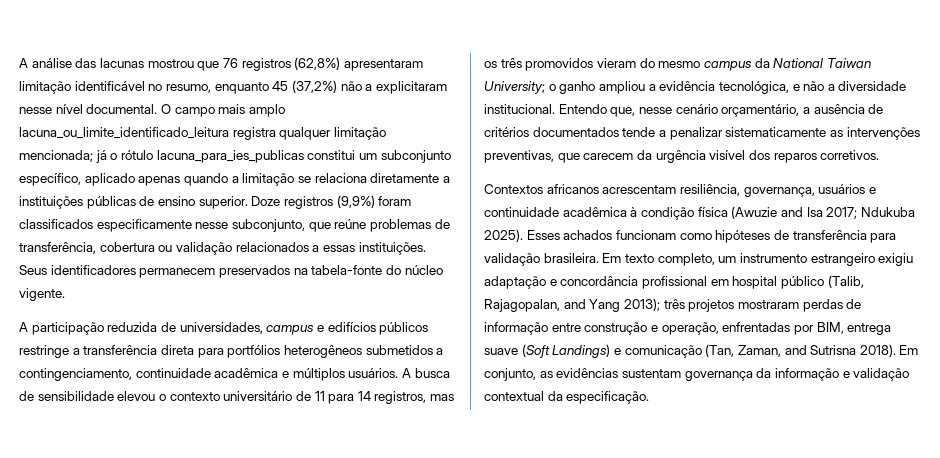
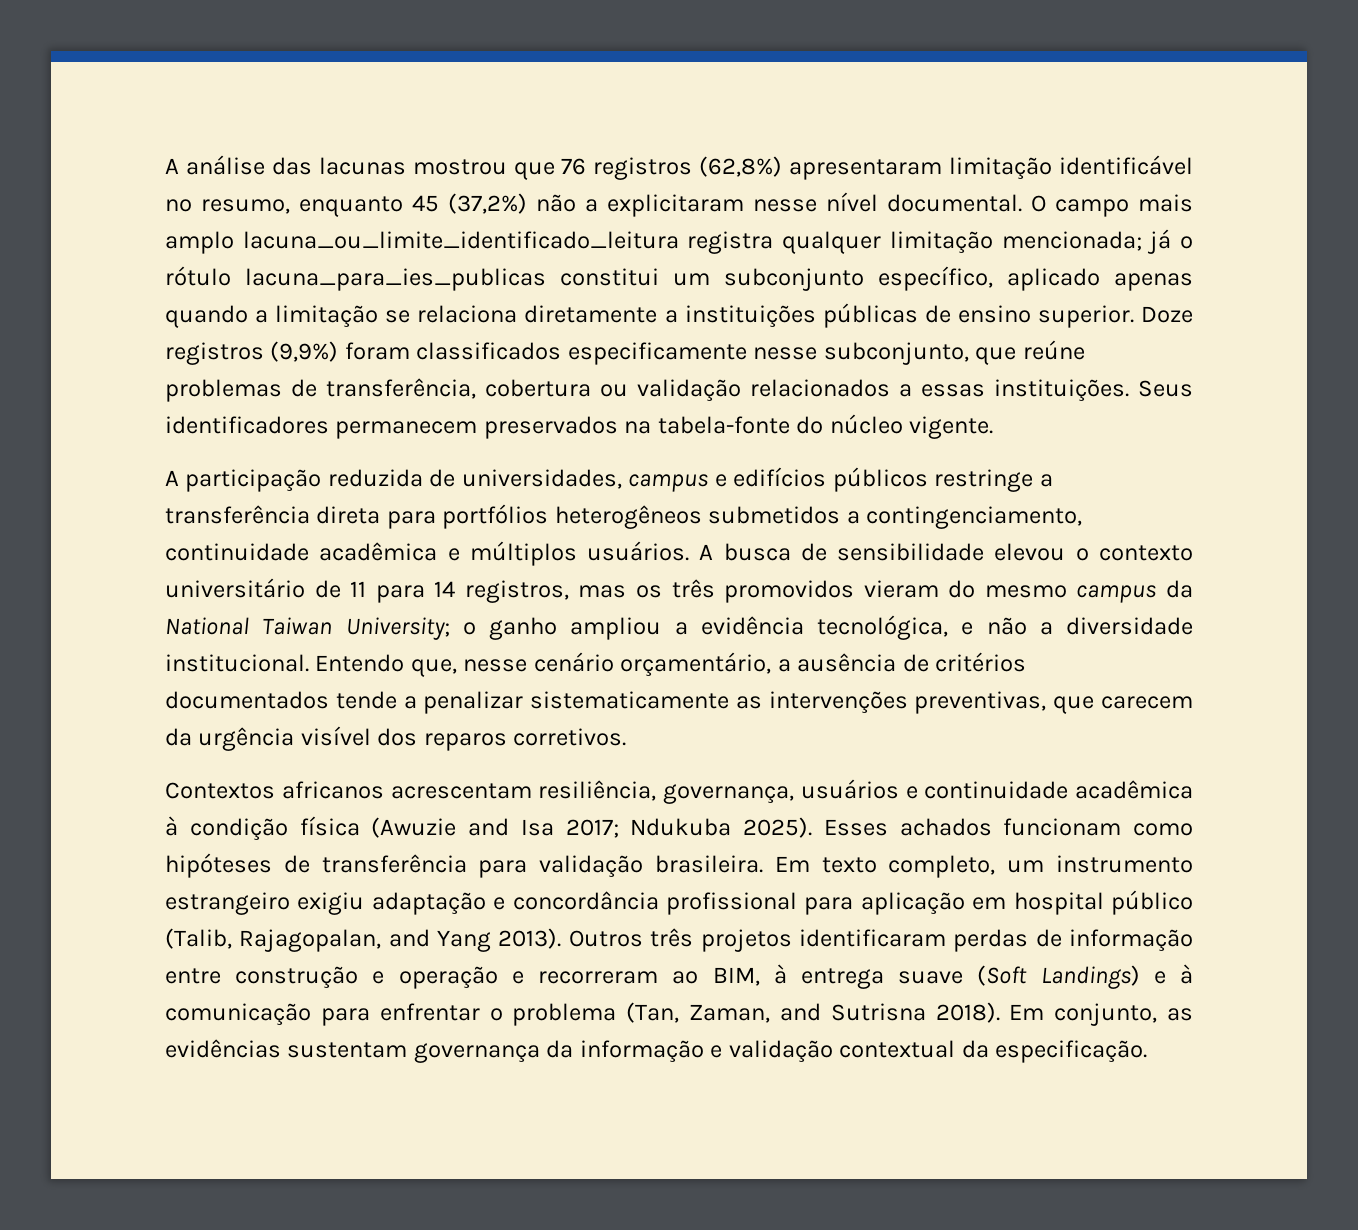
(707, 282) none -> [804,892,965,915] para aplicação
[623,298,660,311] 2013); -> [498,928,643,949] 2013). Outros
[737,300,799,309] mostraram -> [798,929,946,947] identificaram
[661,322,844,335] operação, enfrentadas por BIM, -> [398,964,787,989] operação e recorreram ao BIM, à
[624,345,702,358] comunicação -> [1179,964,1193,984] [165,1003,617,1026] à comunicação para enfrentar o problema

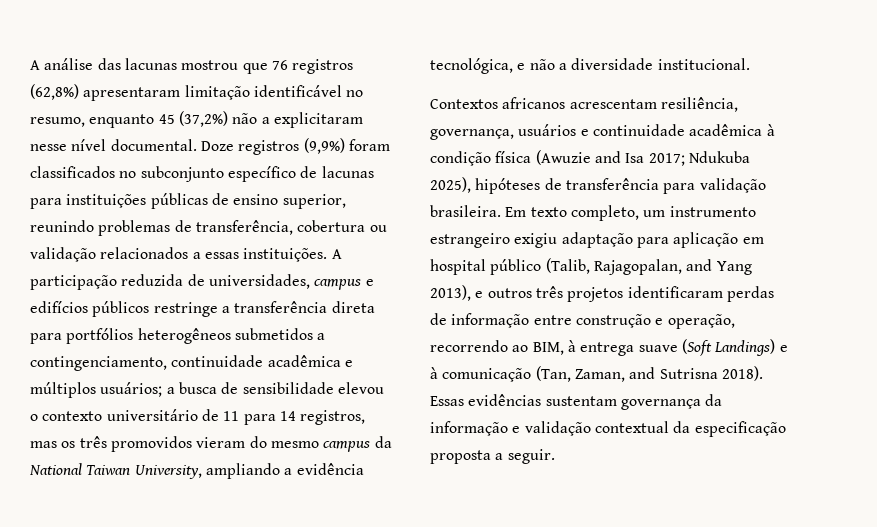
[1031,194,1193,217] [165,229,1193,254] [165,266,1193,291] [165,303,1134,328] O campo mais amplo lacuna_ou_limite_identificado_leitura registra qualquer limitação mencionada; já o rótulo lacuna_para_ies_publicas constitui um subconjunto específico, aplicado apenas quando a limitação se relaciona diretamente a instituições públicas de ensino superior. -> (197, 145) none
[567,340,1085,365] especificamente nesse subconjunto, que reúne -> [119,166,374,182] [30,193,346,209] [30,220,94,232] no subconjunto específico de lacunas para instituições públicas de ensino superior, reunindo
[1138,380,1193,397] [165,414,994,439] Seus identificadores permanecem preservados na tabela-fonte do núcleo vigente. // -> (328, 255) none
[587,541,714,561] usuários. A -> [100,382,175,397] usuários; a
[345,617,662,640] University; o ganho ampliou -> [134,463,280,479] University, ampliando
[315,652,1027,677] [165,691,1194,714] [165,726,627,751] Entendo que, nesse cenário orçamentário, a ausência de critérios documentados tende a penalizar sistematicamente as intervenções preventivas, que carecem da urgência visível dos reparos corretivos. -> (750, 64) none
[743,817,1193,838] 2025). Esses achados funcionam como -> [430,177,471,193] 2025),
[493,891,797,915] e concordância profissional -> (633, 240) none
[498,928,643,949] 2013). Outros -> [430,285,532,301] 2013), e outros
[398,966,659,989] operação e recorreram -> [667,314,735,329] [430,340,508,352] operação, recorrendo
[320,1003,617,1026] para enfrentar o problema -> (532, 375) none
[1009,1003,1194,1026] Em conjunto, as -> [430,396,464,406] Essas
[995,1040,1148,1063] especificação. -> [694,421,786,437] [430,449,555,464] especificação proposta a seguir.

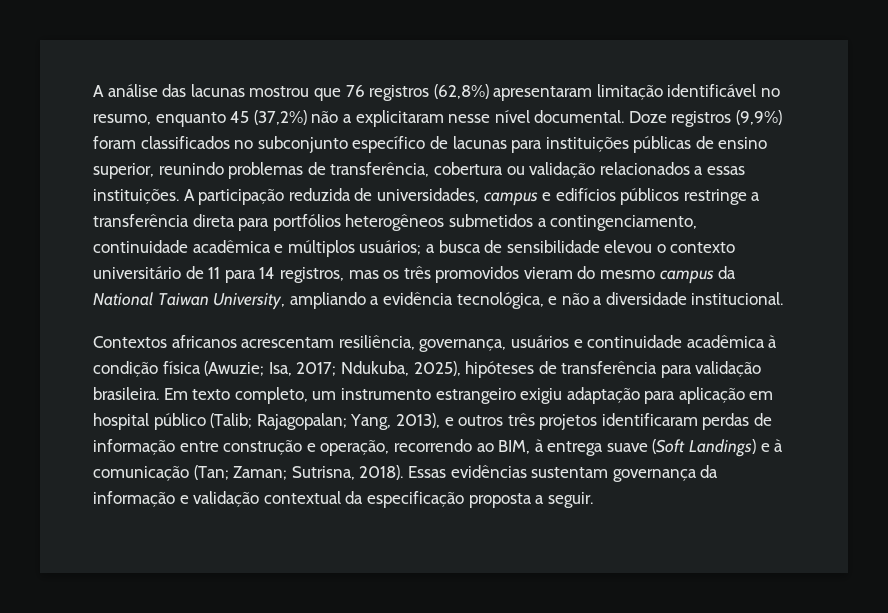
[535,150,750,166] (Awuzie and Isa 2017; Ndukuba -> [204,361,409,376] (Awuzie; Isa, 2017; Ndukuba,
[545,258,752,275] (Talib, Rajagopalan, and Yang -> [210,413,392,430] (Talib; Rajagopalan; Yang,
[535,366,718,382] (Tan, Zaman, and Sutrisna -> [193,465,355,480] (Tan; Zaman; Sutrisna,

